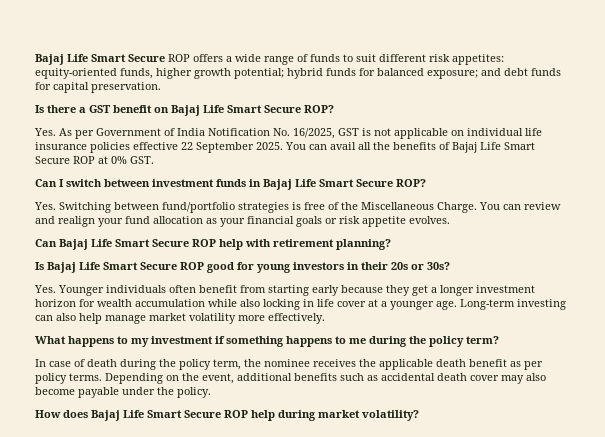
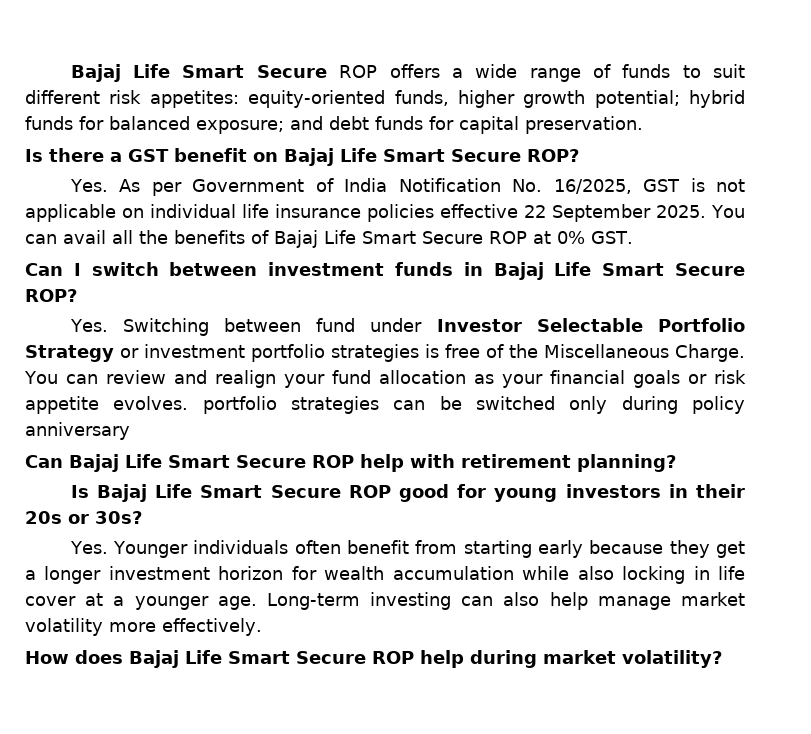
[162,202,235,213] fund/portfolio -> [316,318,745,332] [25,344,325,362] fund under Investor Selectable Portfolio Strategy or investment portfolio
(450, 220) none -> [202,396,746,414] [25,422,130,440] portfolio strategies can be switched only during policy anniversary
[35,336,499,347] [35,359,543,370] [35,373,546,384] [35,387,211,398] // What happens to my investment if something happens to me during the policy term? // In case of death during the policy term, the nominee receives the applicable death benefit as per policy terms. Depending on the event, additional benefits such as accidental death cover may also become payable under the policy. -> (262, 627) none

